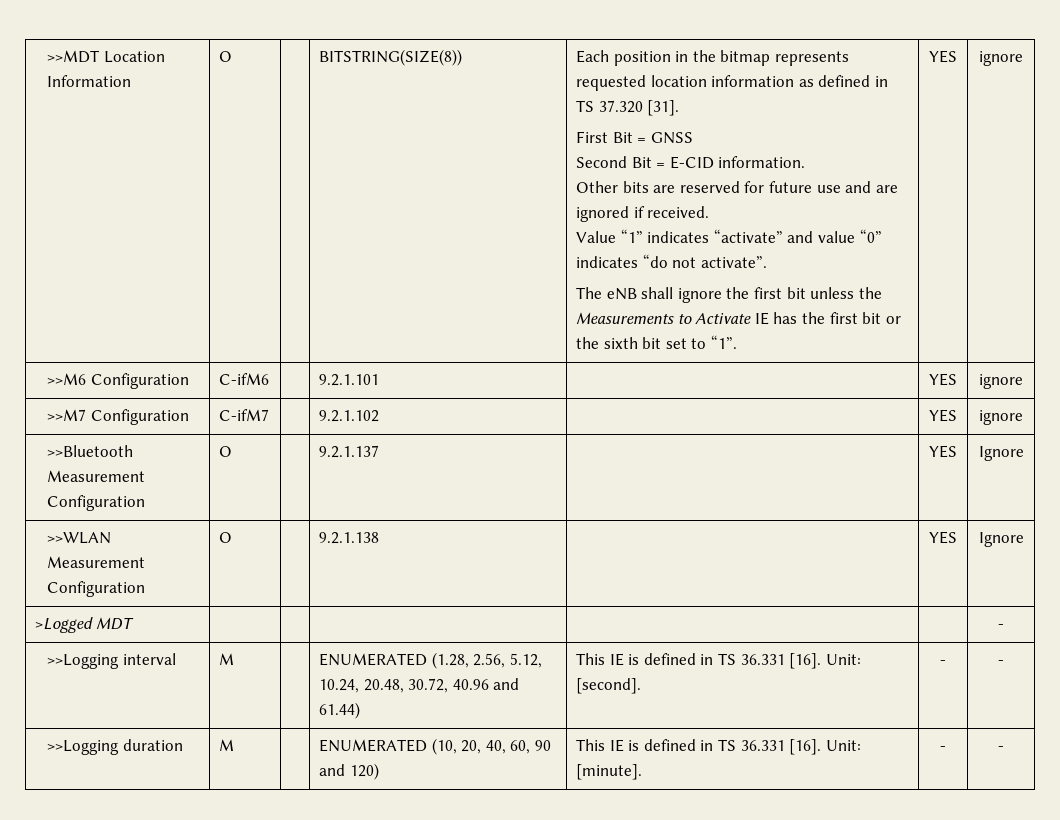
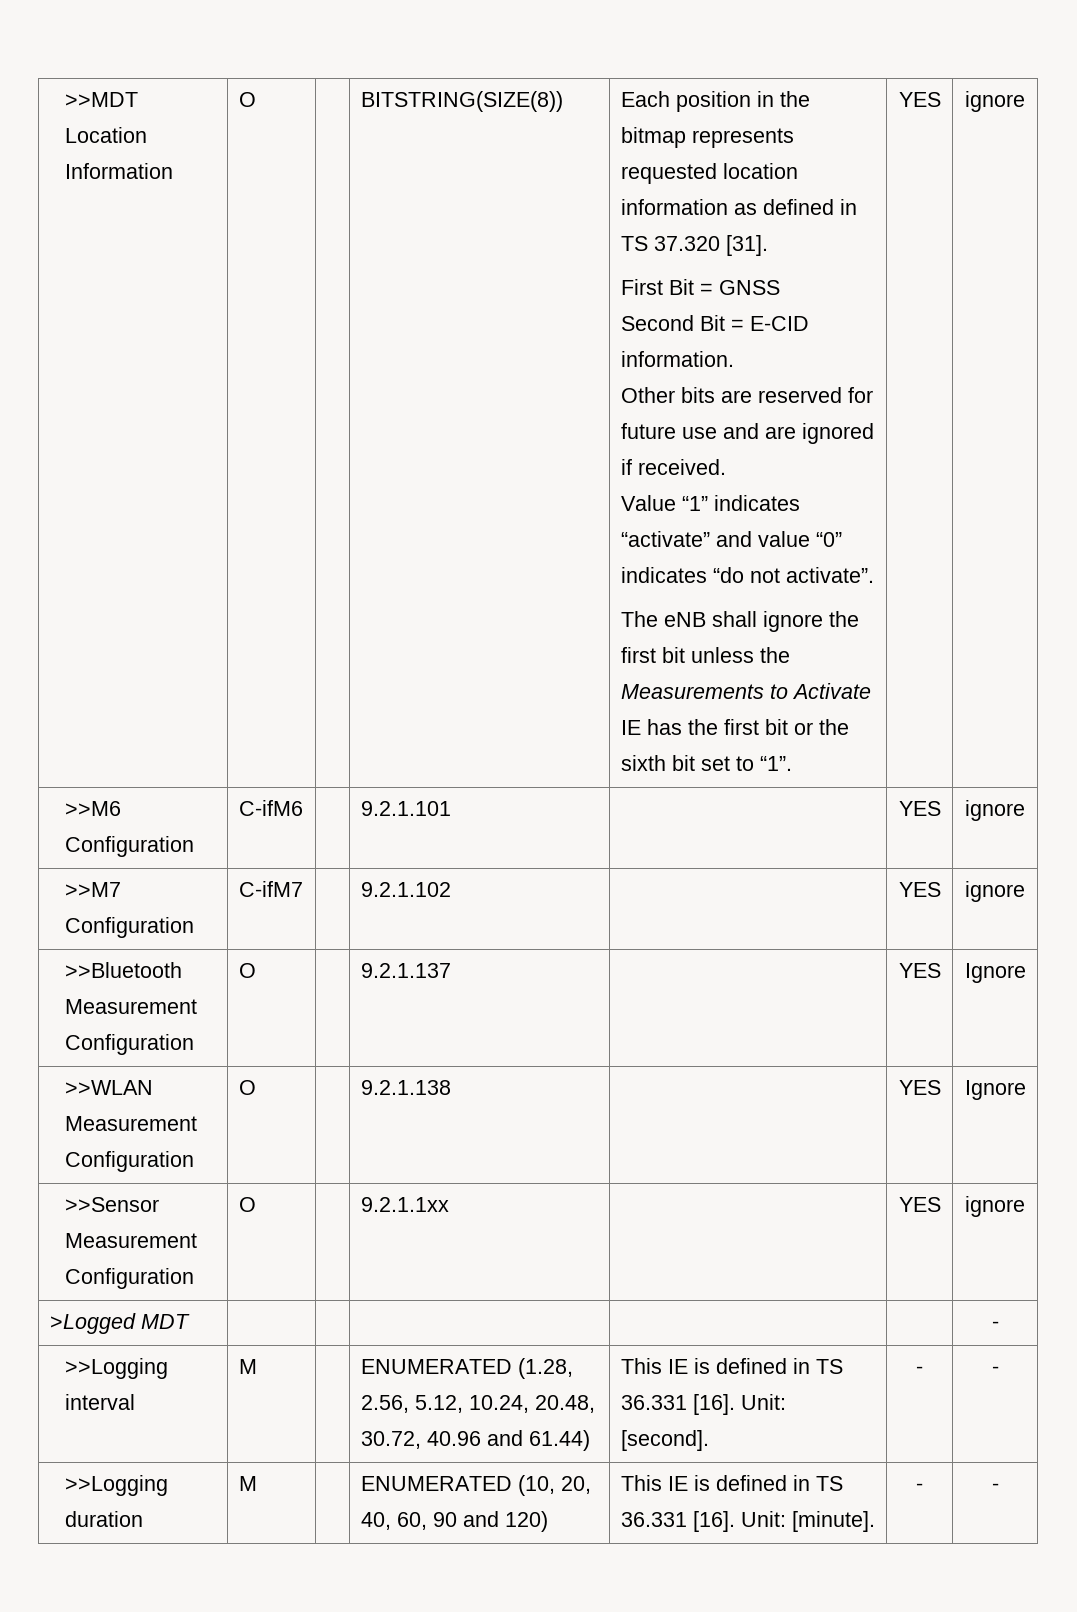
(1024, 539) none -> [65,1197,160,1212] [65,1233,198,1248] [65,1268,195,1289] [238,1197,256,1212] [360,1197,449,1212] [898,1197,941,1212] [965,1196,1025,1217] // >>Sensor Measurement Configuration | O | | 9.2.1.1xx | | YES | ignore

